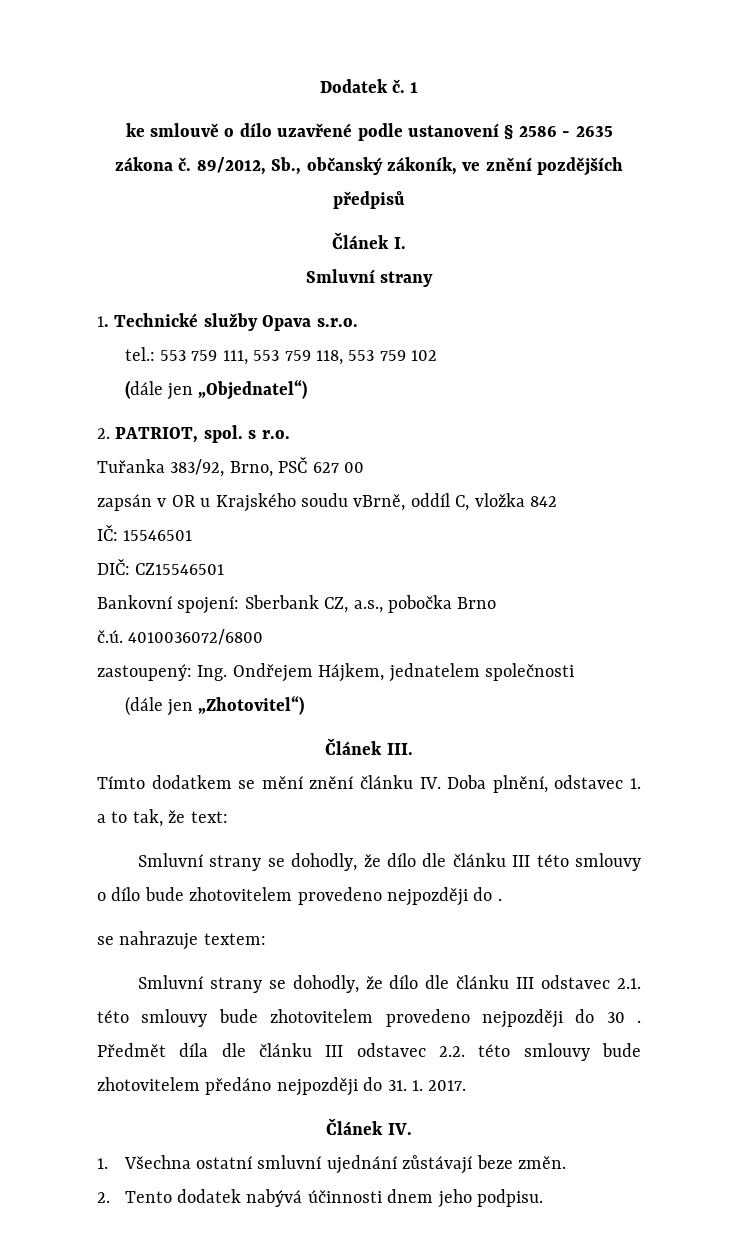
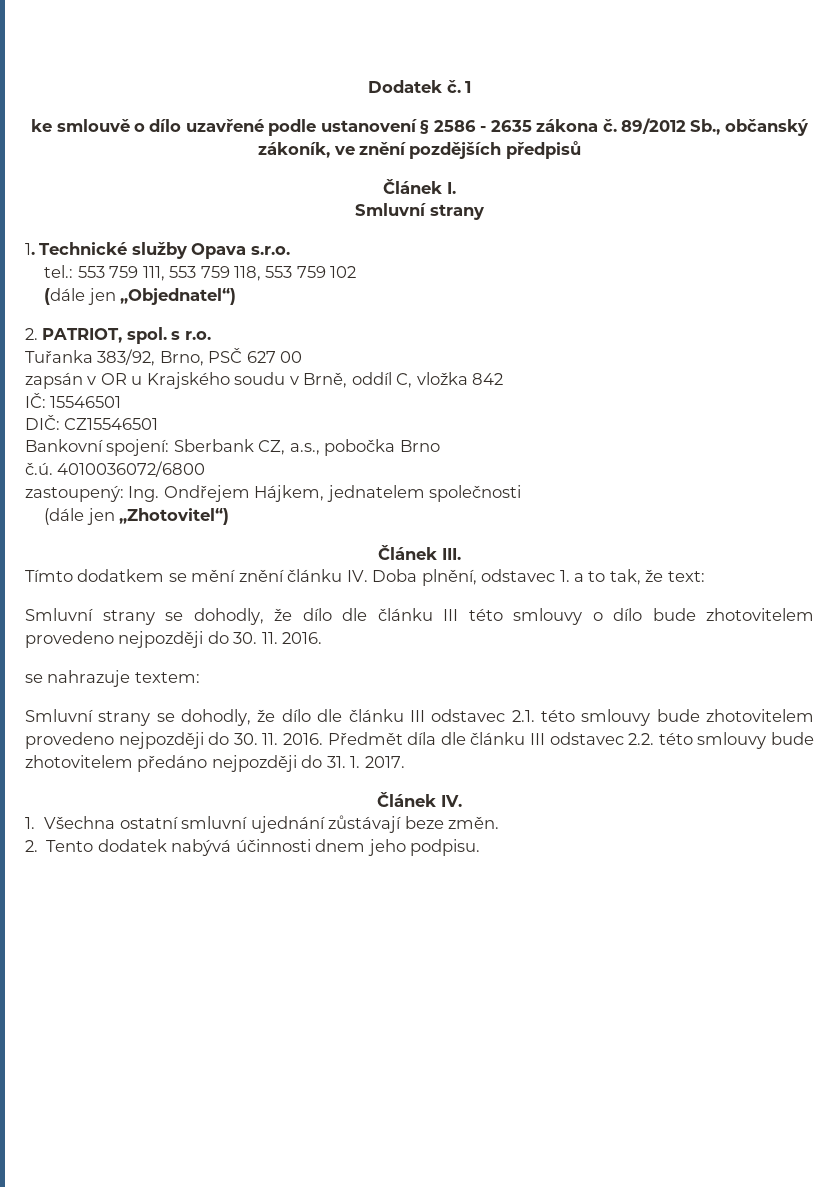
[196,157,266,175] 89/2012, -> [621,118,687,134] 89/2012
[353,494,406,511] vBrně, -> [289,372,348,388] v Brně,
[497,898,502,901] . -> [233,632,323,644] 30. 11. 2016.
[606,1012,641,1023] 30 . -> [233,733,323,745] 30. 11. 2016.

